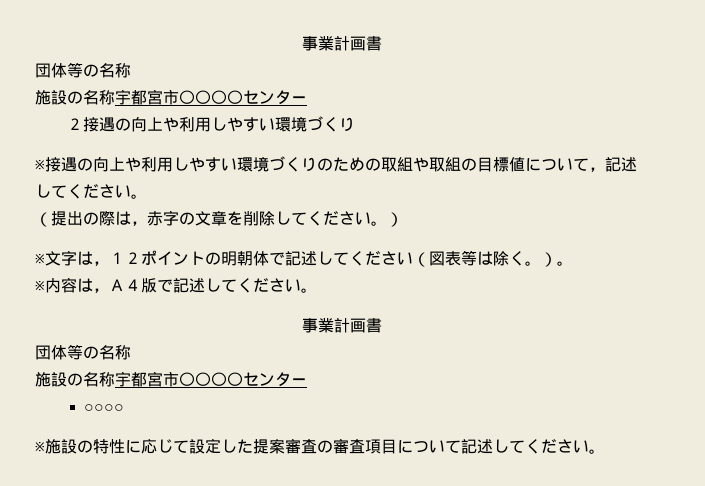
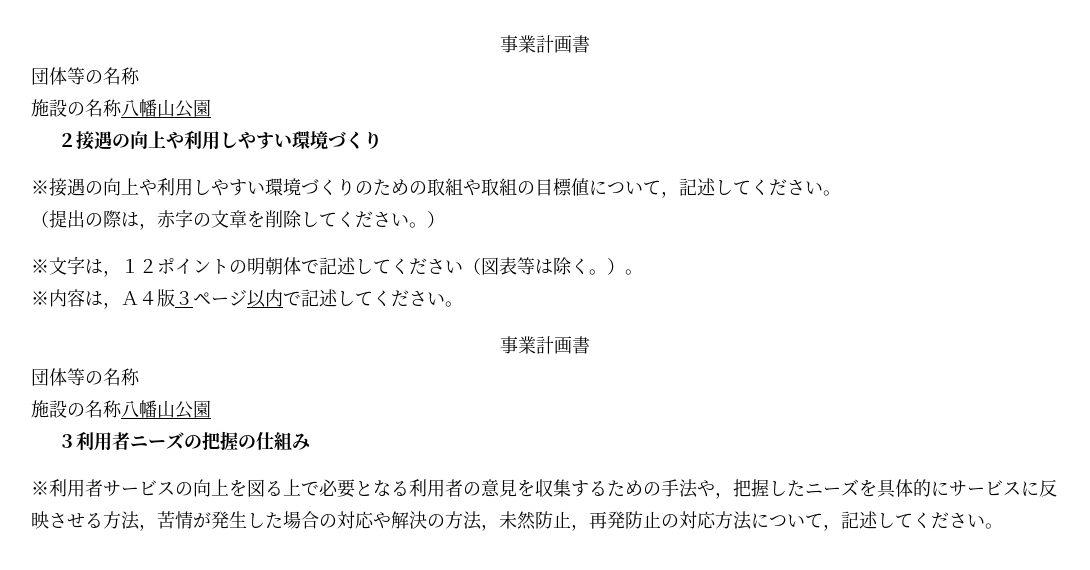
[301,36,382,51] [35,62,131,78] [35,89,307,105] 事業計画書 // 団体等の名称 // 施設の名称宇都宮市〇〇〇〇センター -> [500,35,590,53] [31,67,140,85] [31,99,211,118] 事業計画書 // 団体等の名称 // 施設の名称八幡山公園
(157, 285) none -> [175,289,283,308] ３ページ以内
[115,371,307,387] [84,404,125,412] [35,438,461,454] 宇都宮市〇〇〇〇センター // ○○○○ // ※施設の特性に応じて設定した提案審査の審査項目について -> [121,400,211,419] [57,431,310,451] [31,479,1057,499] [31,511,841,531] 八幡山公園 // ３利用者ニーズの把握の仕組み // ※利用者サービスの向上を図る上で必要となる利用者の意見を収集するための手法や，把握したニーズを具体的にサービスに反映させる方法，苦情が発生した場合の対応や解決の方法，未然防止，再発防止の対応方法について，

